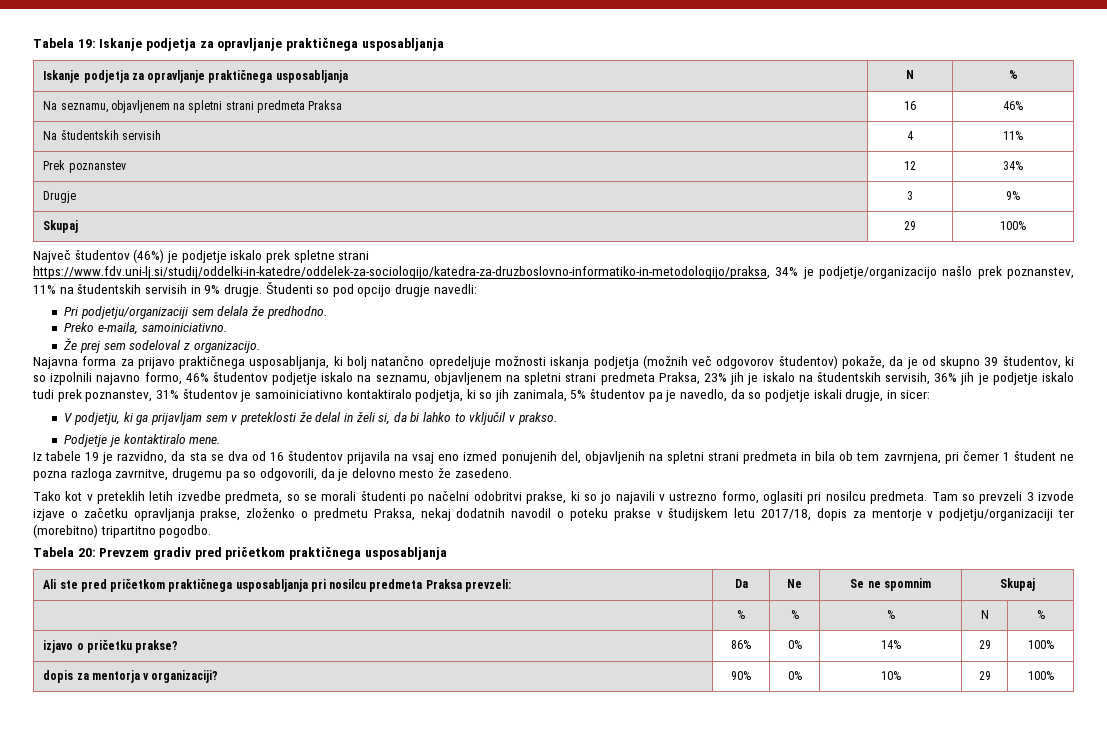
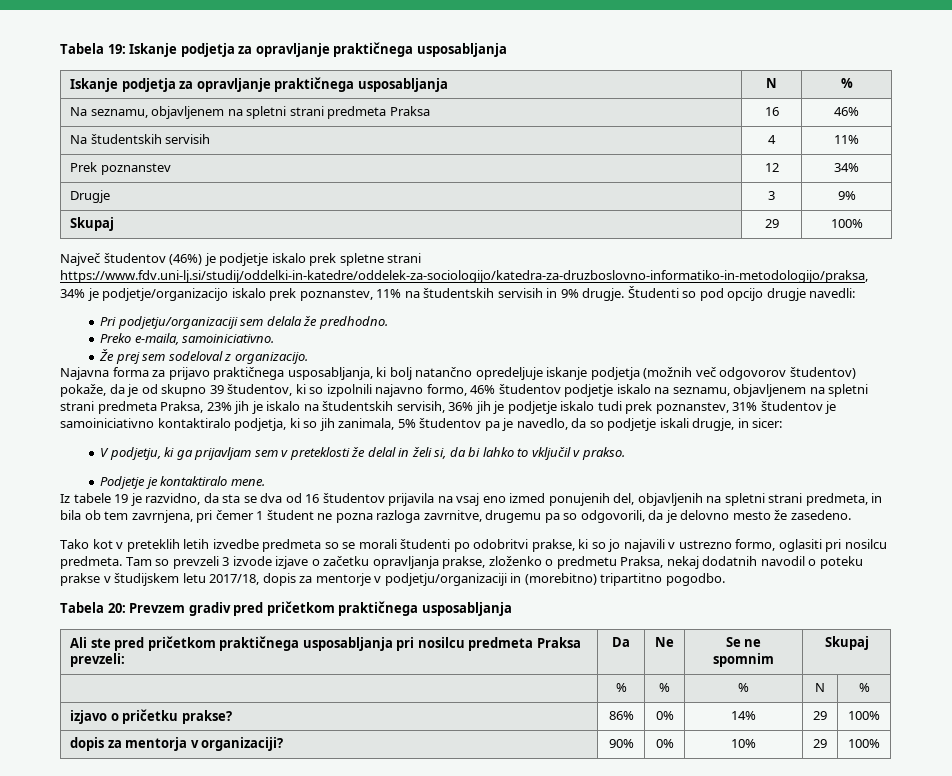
[942,266,973,276] našlo -> [231,288,266,298] iskalo
[494,356,590,369] možnosti iskanja -> [546,367,588,380] iskanje
[743,451,798,464] predmeta -> [805,493,868,506] predmeta,
[225,491,283,504] predmeta, -> [262,539,322,552] predmeta
[428,491,470,501] načelni -> (470, 547) none
[1058,509,1075,518] ter -> [510,573,522,583] in

